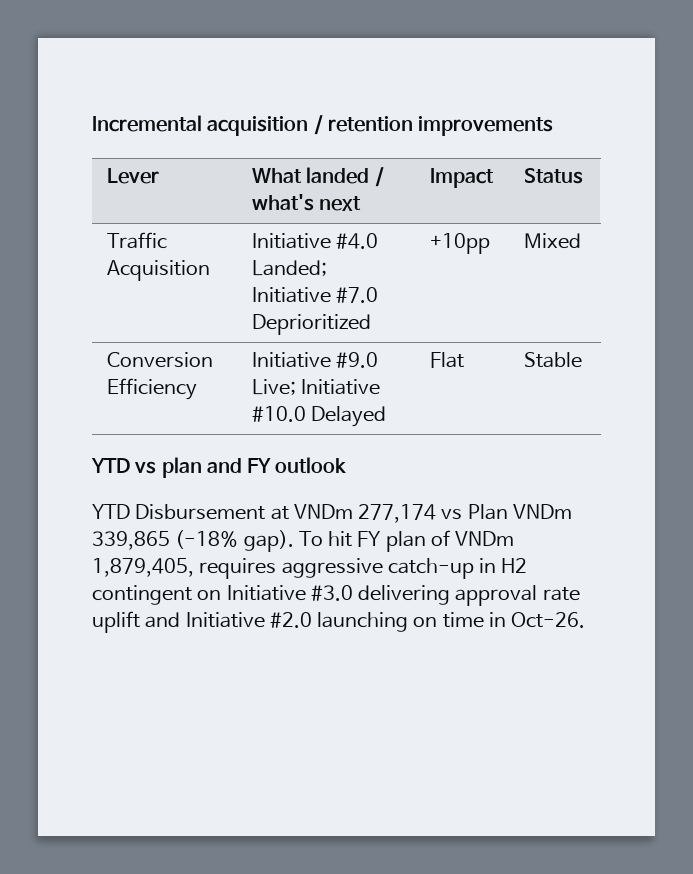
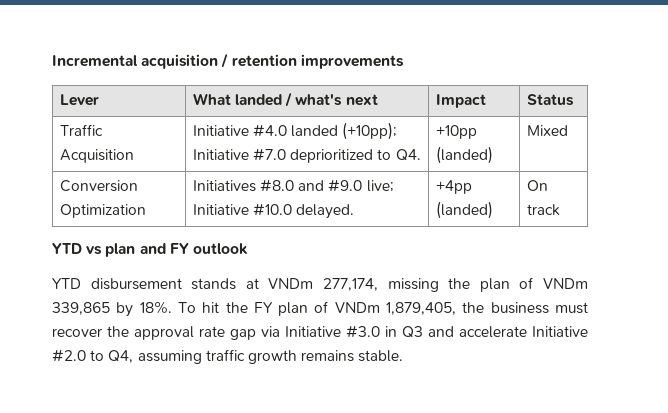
[252,260,328,276] [252,287,379,303] [252,314,372,335] Landed; Initiative #7.0 Deprioritized -> [291,122,398,140] [192,148,421,163] landed (+10pp); Initiative #7.0 deprioritized to Q4.
(491, 243) none -> [435,146,493,164] (landed)
[107,378,198,400] [252,352,379,368] [252,379,381,395] [252,406,387,427] [430,352,465,368] [524,352,583,368] Efficiency | Initiative #9.0 Live; Initiative #10.0 Delayed | Flat | Stable -> [59,204,146,218] [192,179,394,192] [192,203,355,219] [435,180,472,194] [435,201,493,219] [526,180,548,191] [526,204,560,216] Optimization | Initiatives #8.0 and #9.0 live; Initiative #10.0 delayed. | +4pp (landed) | On track
[135,504,572,523] [92,530,294,552] Disbursement at VNDm 277,174 vs Plan VNDm 339,865 (-18% gap). -> [90,277,589,292] [52,301,172,317] disbursement stands at VNDm 277,174, missing the plan of VNDm 339,865 by 18%.
(353, 539) none -> [225,302,248,313] the
[199,558,528,579] [92,585,580,606] [92,611,586,633] requires aggressive catch-up in H2 contingent on Initiative #3.0 delivering approval rate uplift and Initiative #2.0 launching on time in Oct-26. -> [462,302,588,314] [52,325,588,340] [52,349,404,364] the business must recover the approval rate gap via Initiative #3.0 in Q3 and accelerate Initiative #2.0 to Q4, assuming traffic growth remains stable.

